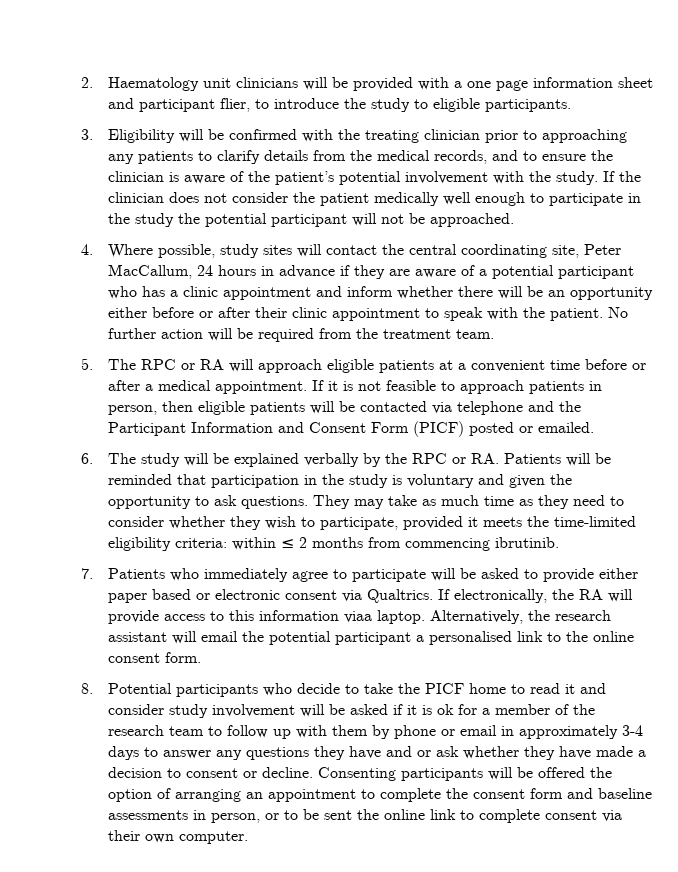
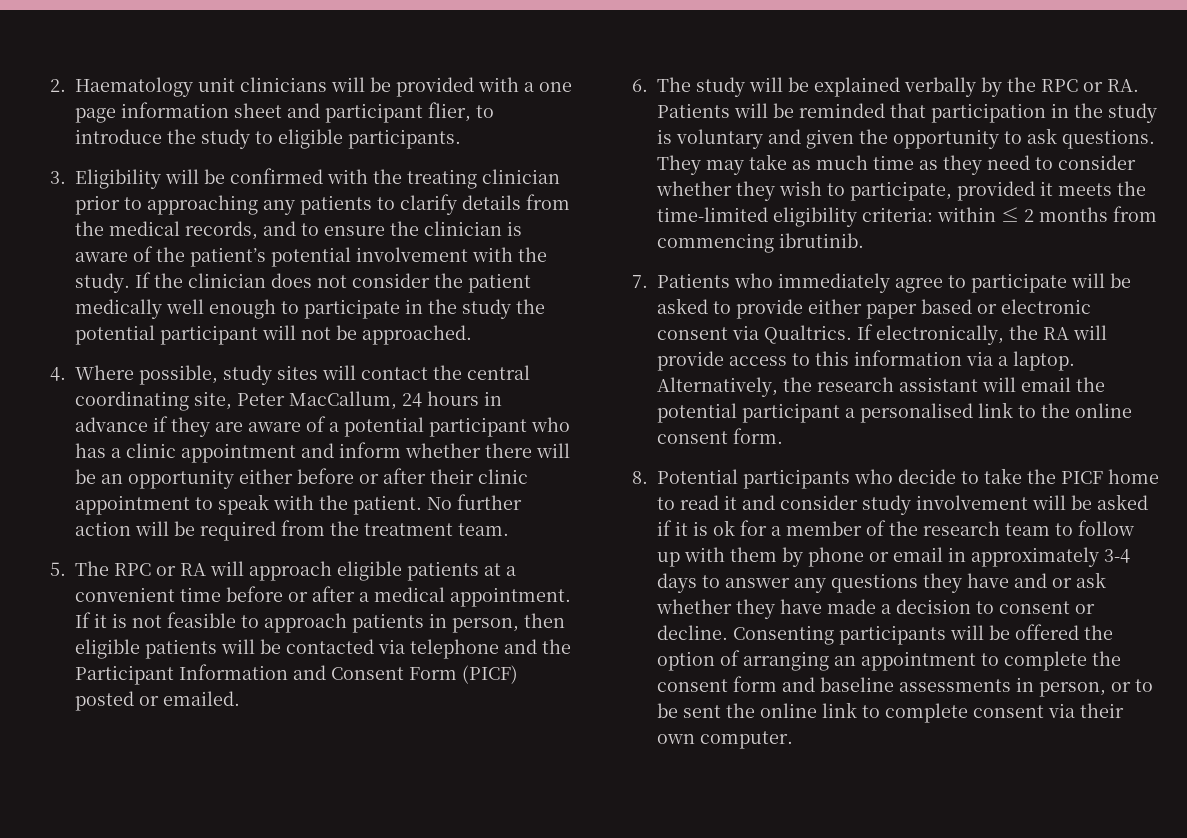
[344,611,373,623] viaa -> [965,351,1008,366] via a

